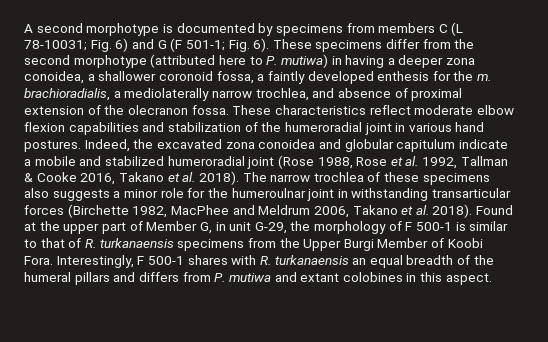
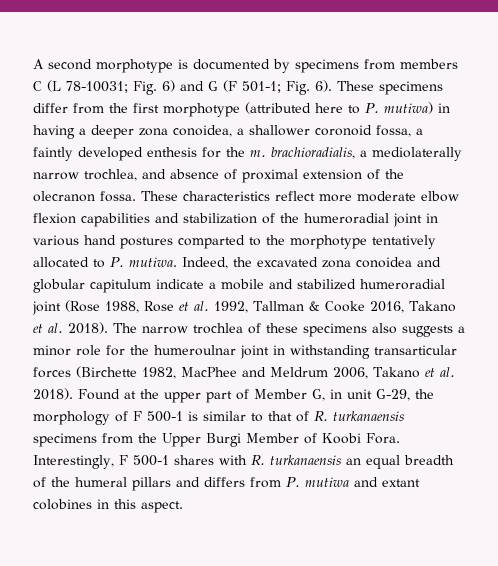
[24,55,70,65] second -> [133,103,159,113] first
(411, 110) none -> [319,194,352,202] more
[24,140,81,152] postures. -> [120,235,436,249] [33,257,177,268] postures comparted to the morphotype tentatively allocated to P. mutiwa.

